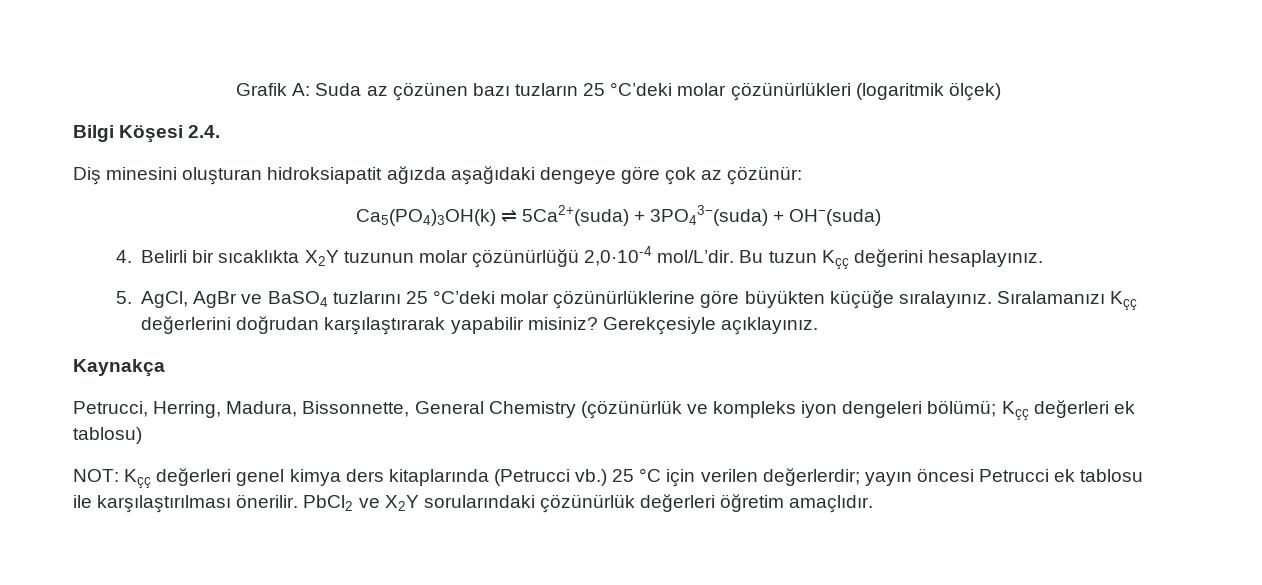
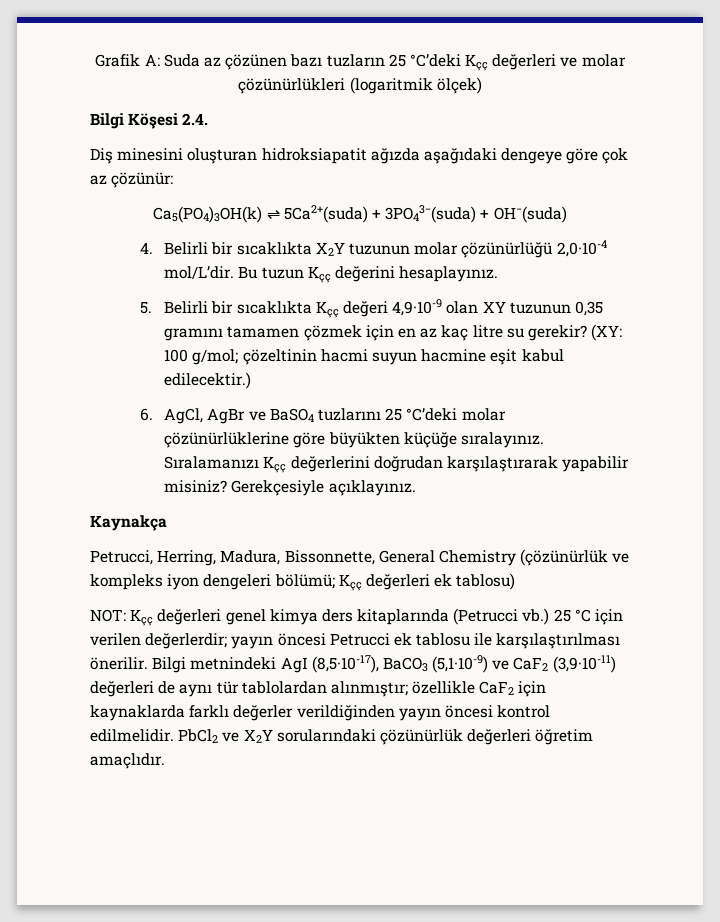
(673, 89) none -> [465,54,578,71] Kçç değerleri ve
(132, 297) none -> [164,299,603,318] [164,324,623,341] [164,349,564,365] [164,372,252,389] [139,408,153,421] Belirli bir sıcaklıkta Kçç değeri 4,9·10-9 olan XY tuzunun 0,35 gramını tamamen çözmek için en az kaç litre su gerekir? (XY: 100 g/mol; çözeltinin hacmi suyun hacmine eşit kabul edilecektir.) // 6.
(299, 501) none -> [152,655,616,673] [90,681,547,697] [90,705,551,721] [90,729,174,742] Bilgi metnindeki AgI (8,5·10-17), BaCO3 (5,1·10-9) ve CaF2 (3,9·10-11) değerleri de aynı tür tablolardan alınmıştır; özellikle CaF2 için kaynaklarda farklı değerler verildiğinden yayın öncesi kontrol edilmelidir.

